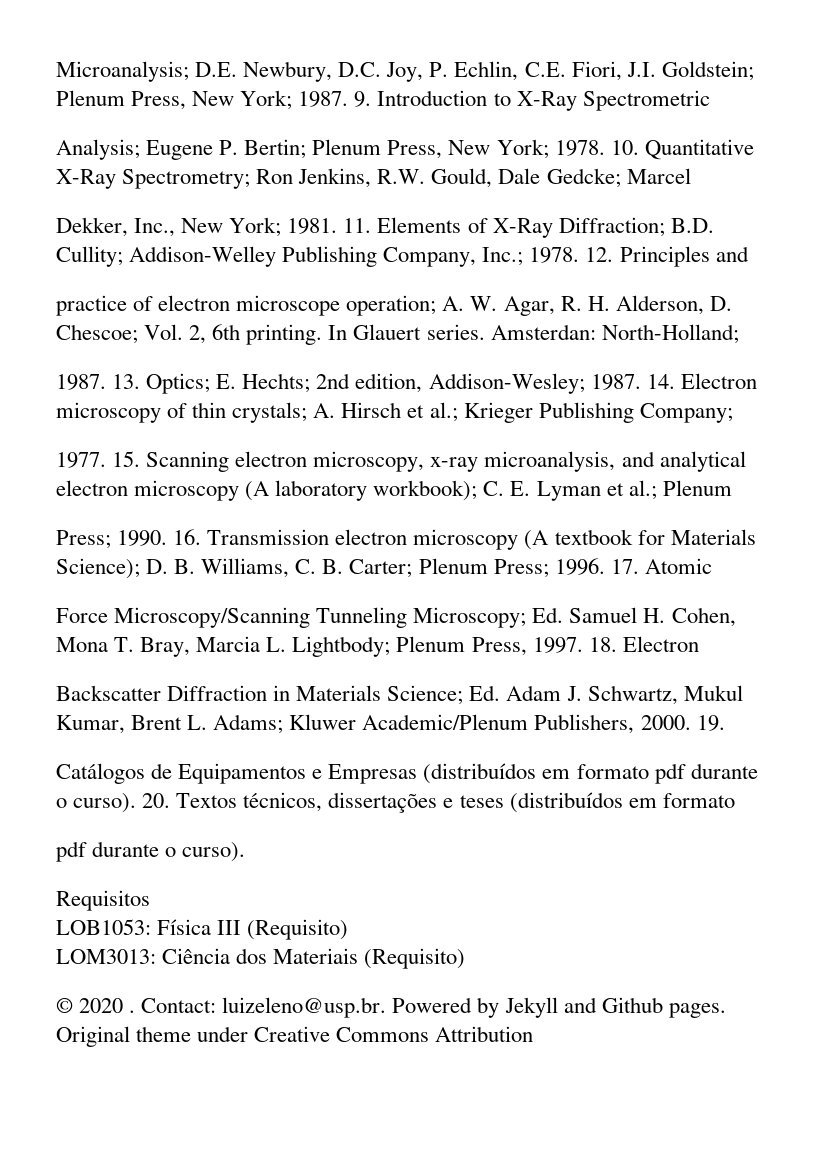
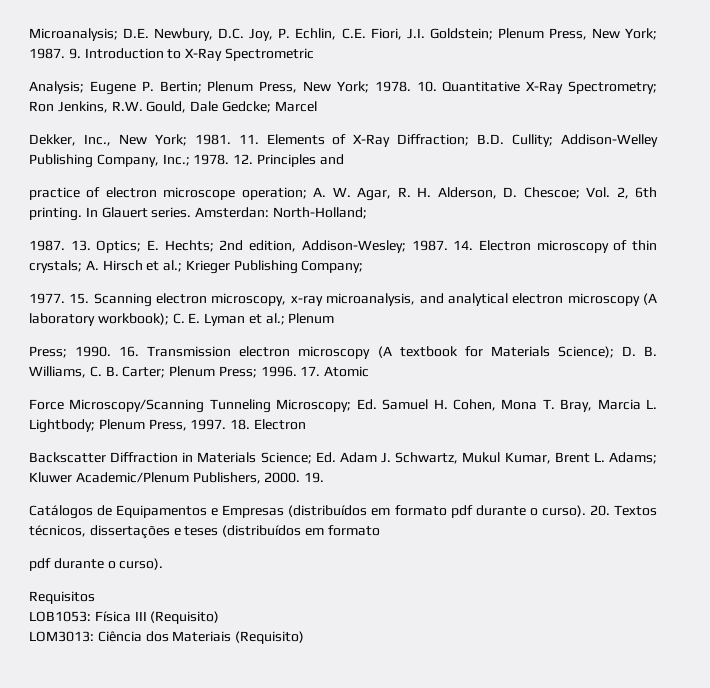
[56,997,726,1018] [56,1026,534,1047] // © 2020 . Contact: luizeleno@usp.br. Powered by Jekyll and Github pages. Original theme under Creative Commons Attribution -> (305, 637) none

